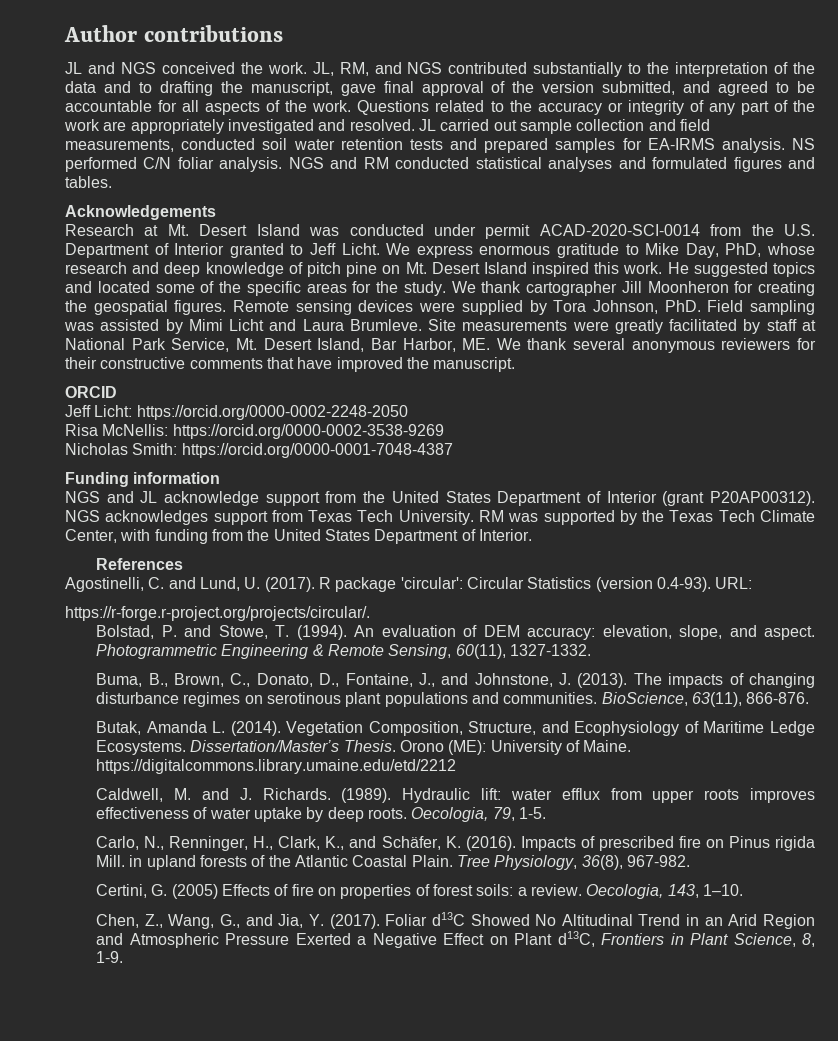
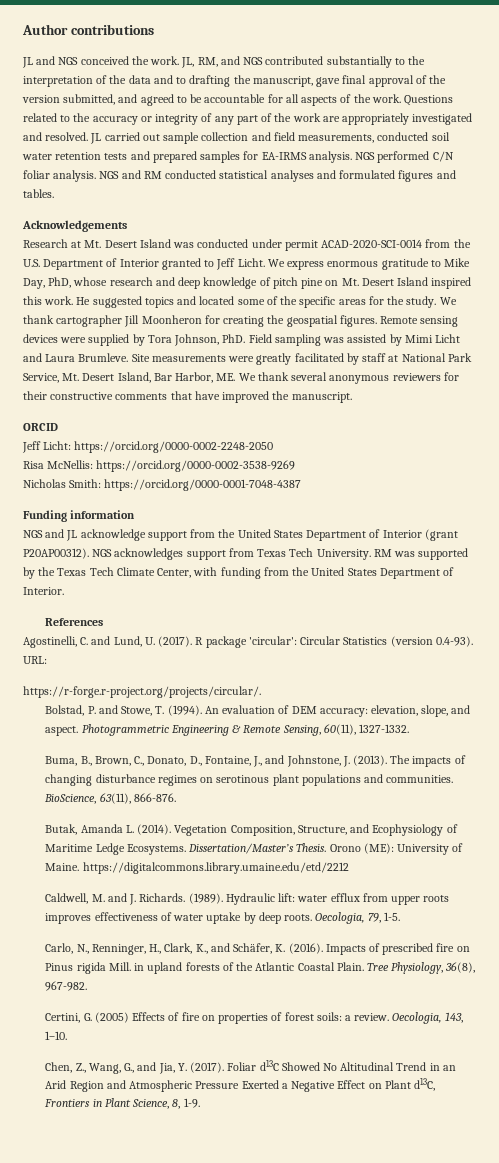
[792,138,815,150] NS -> [355,152,376,160] NGS

